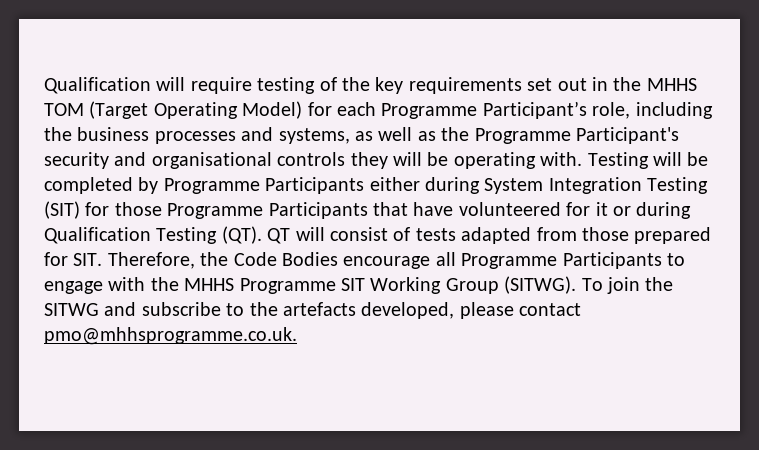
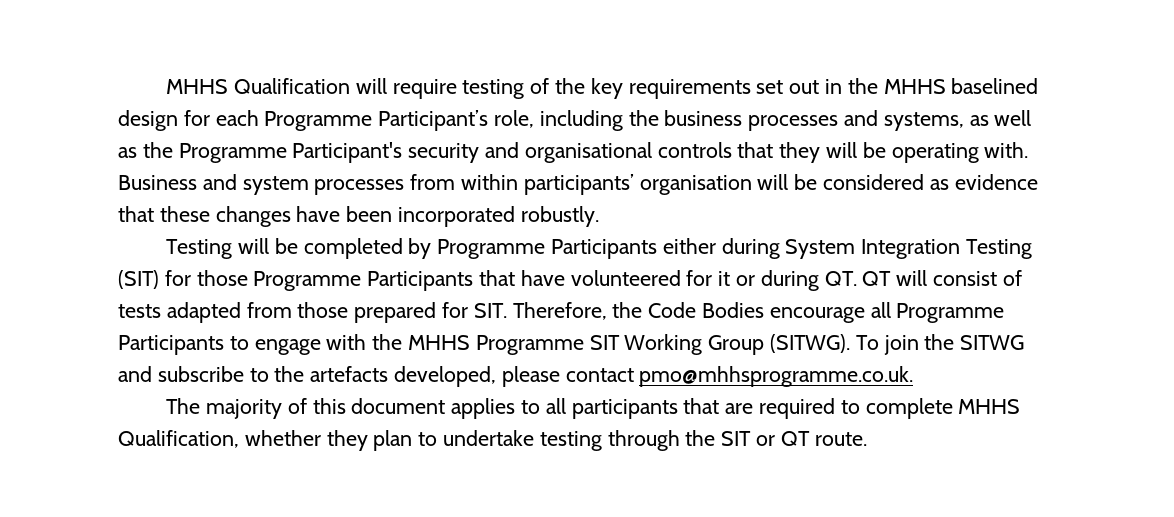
(44, 85) none -> [166,79,229,94] MHHS
[44,101,303,119] TOM (Target Operating Model) -> [951,78,1039,94] [118,110,178,131] baselined design
(346, 159) none -> [737,142,774,158] that
(583, 159) none -> [118,174,1038,195] [118,206,599,227] Business and system processes from within participants’ organisation will be considered as evidence that these changes have been incorporated robustly. //
[44,226,262,244] Qualification Testing (QT). -> [824,271,857,286] QT.
(297, 336) none -> [166,398,1021,419] [118,430,867,451] // The majority of this document applies to all participants that are required to complete MHHS Qualification, whether they plan to undertake testing through the SIT or QT route.

